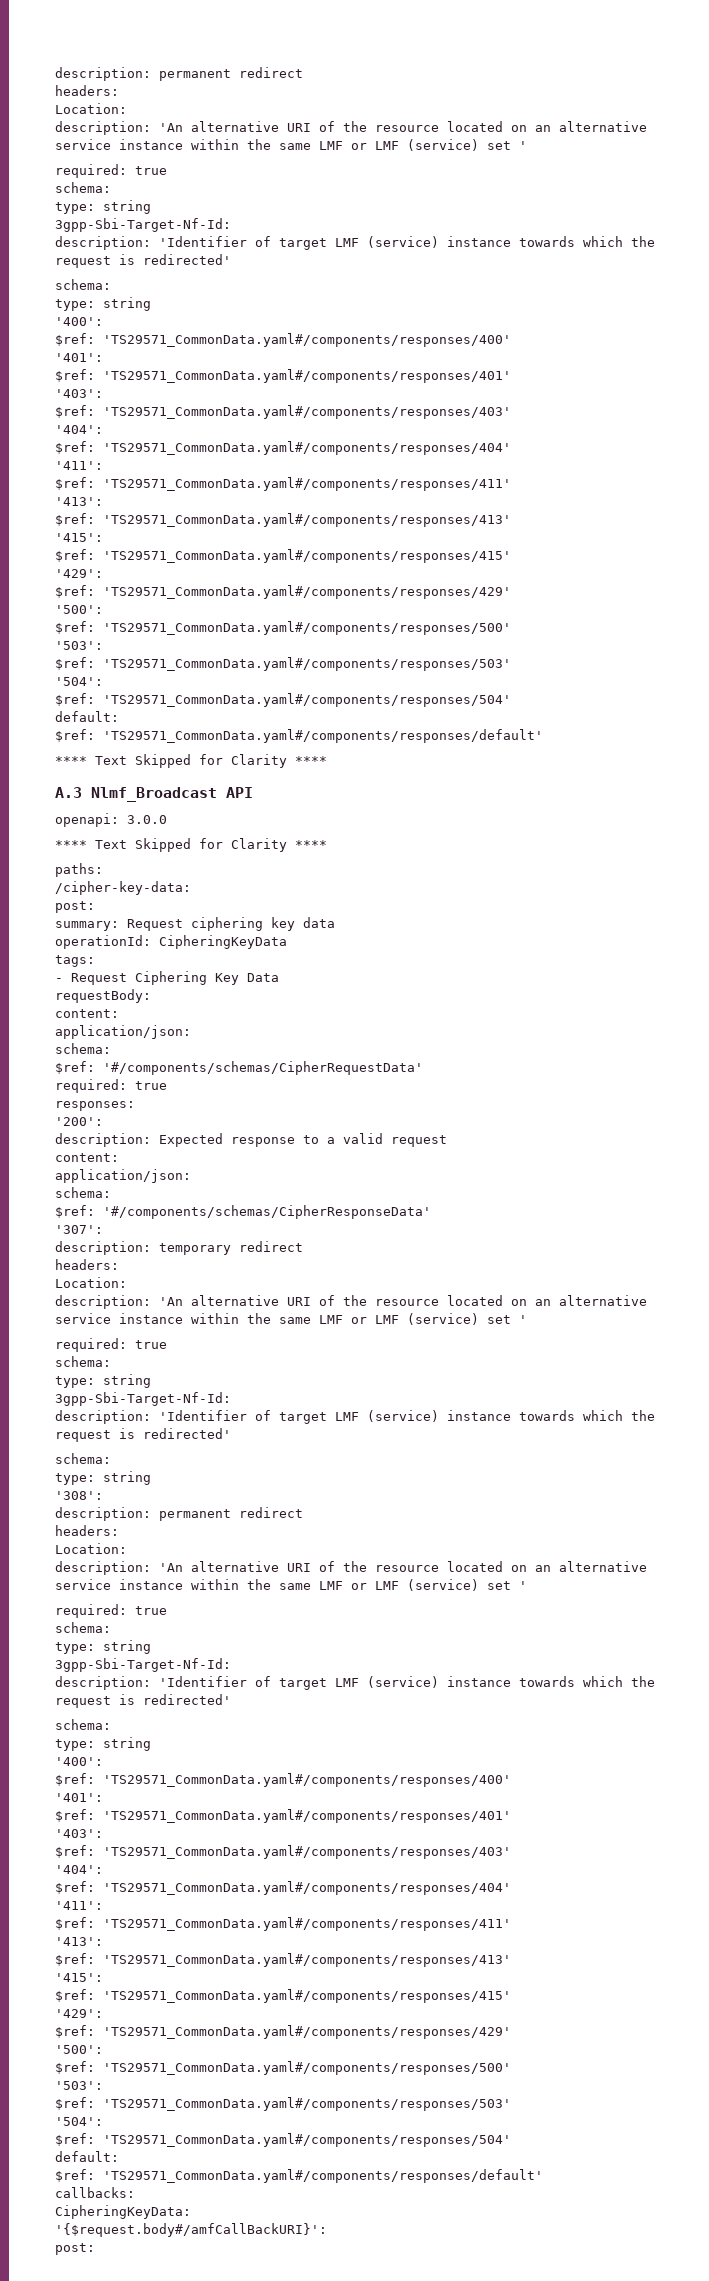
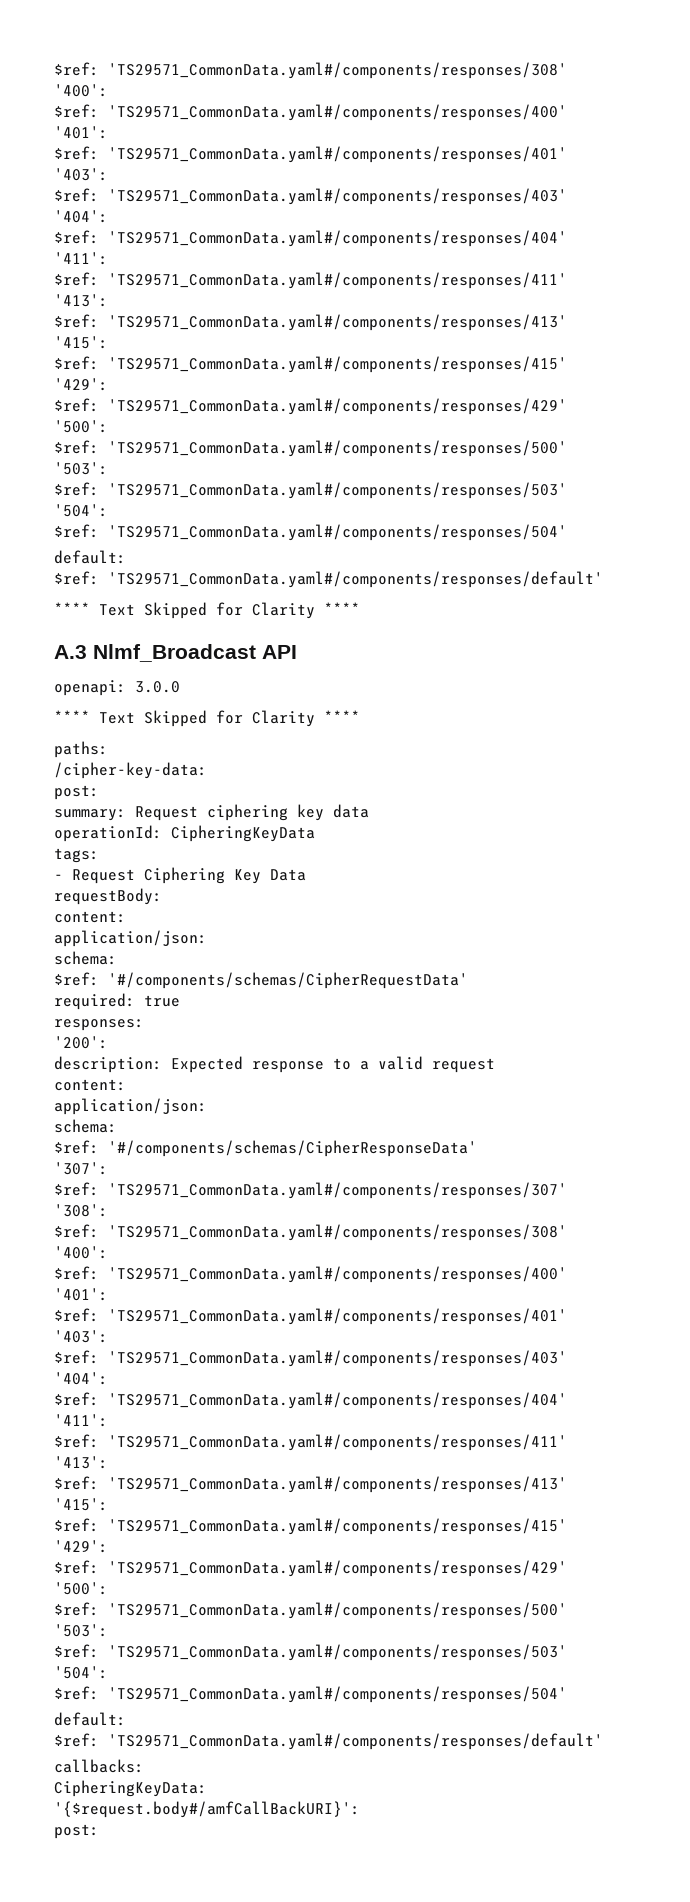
[55,67,303,81] [55,85,119,96] [55,103,127,114] [55,121,647,135] [55,139,527,151] [55,164,167,178] [55,182,111,193] [55,200,151,214] [55,218,231,232] [55,236,655,250] [55,254,231,268] [55,279,111,290] [55,297,151,311] description: permanent redirect // headers: // Location: // description: 'An alternative URI of the resource located on an alternative service instance within the same LMF or LMF (service) set ' // required: true // schema: // type: string // 3gpp-Sbi-Target-Nf-Id: // description: 'Identifier of target LMF (service) instance towards which the request is redirected' // schema: // type: string -> [54,62,567,79] $ref: 'TS29571_CommonData.yaml#/components/responses/308'
[55,1241,303,1255] [55,1259,119,1270] [55,1277,127,1288] [55,1295,647,1309] [55,1313,527,1325] [55,1338,167,1352] [55,1356,111,1367] [55,1374,151,1388] [55,1392,231,1406] [55,1410,655,1424] [55,1428,231,1442] [55,1453,111,1464] [55,1471,151,1485] [55,1491,103,1500] [55,1507,303,1521] [55,1525,119,1536] [55,1543,127,1554] [55,1561,647,1575] [55,1579,527,1591] [55,1604,167,1618] [55,1622,111,1633] [55,1640,151,1654] [55,1658,231,1672] [55,1676,655,1690] [55,1694,231,1708] [55,1719,111,1730] [55,1737,151,1751] description: temporary redirect // headers: // Location: // description: 'An alternative URI of the resource located on an alternative service instance within the same LMF or LMF (service) set ' // required: true // schema: // type: string // 3gpp-Sbi-Target-Nf-Id: // description: 'Identifier of target LMF (service) instance towards which the request is redirected' // schema: // type: string // '308': // description: permanent redirect // headers: // Location: // description: 'An alternative URI of the resource located on an alternative service instance within the same LMF or LMF (service) set ' // required: true // schema: // type: string // 3gpp-Sbi-Target-Nf-Id: // description: 'Identifier of target LMF (service) instance towards which the request is redirected' // schema: // type: string -> [54,1182,567,1199] [54,1204,108,1217] [54,1224,567,1241] $ref: 'TS29571_CommonData.yaml#/components/responses/307' // '308': // $ref: 'TS29571_CommonData.yaml#/components/responses/308'

